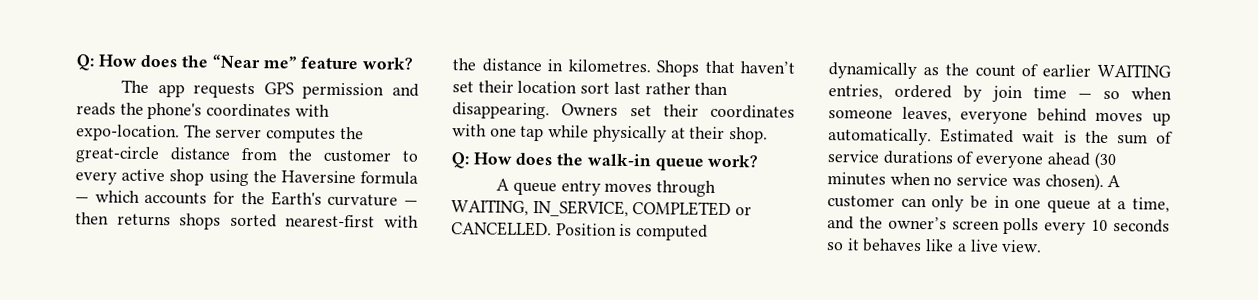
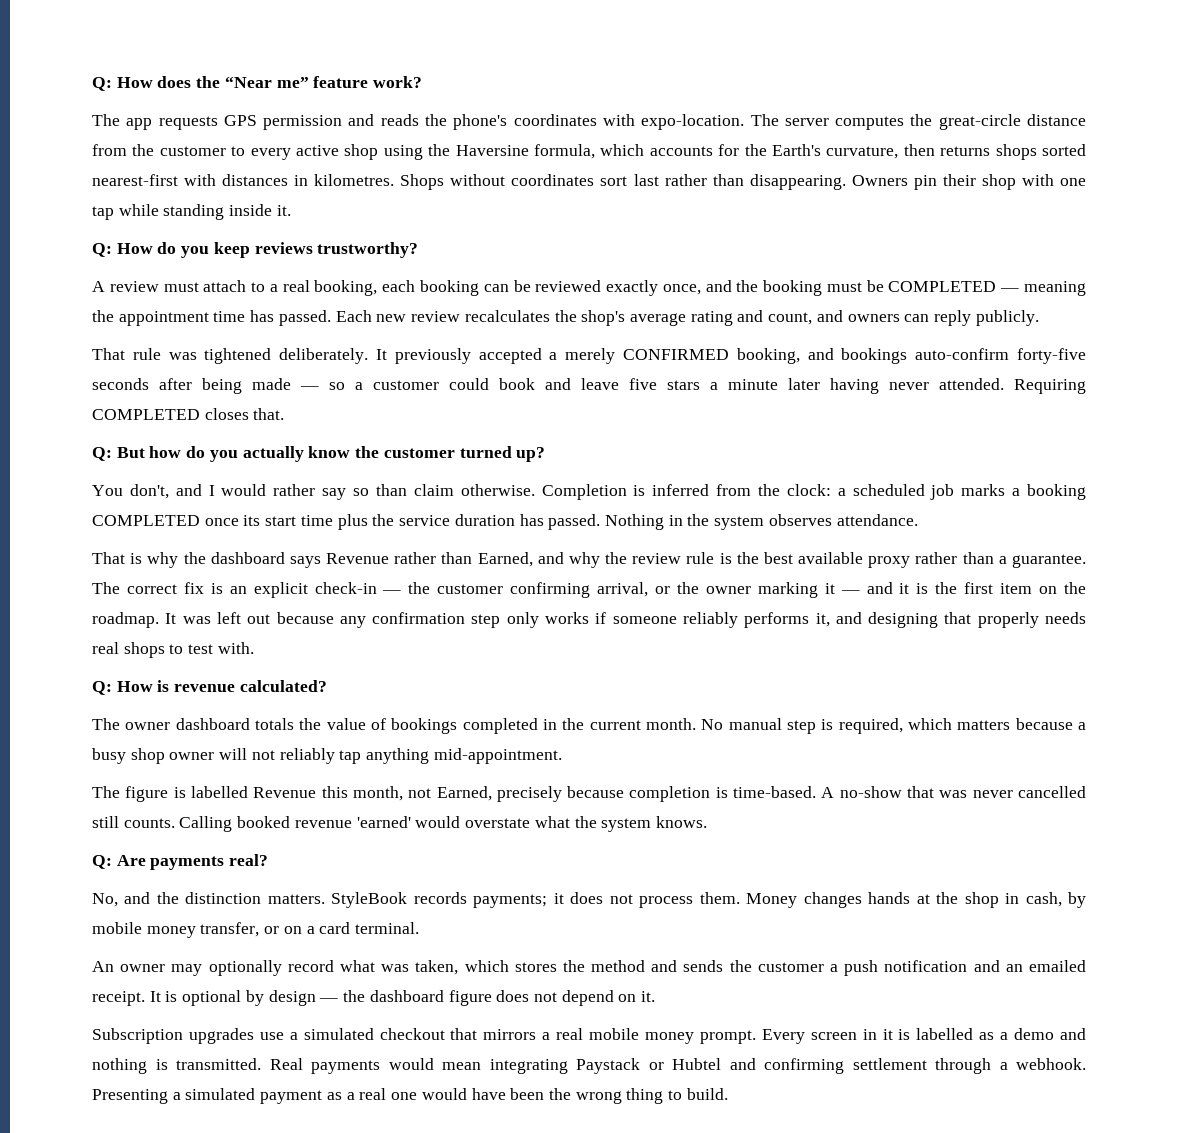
[359,171,418,185] [75,197,89,203] formula — -> [534,144,595,159] formula,
[327,193,419,207] curvature — -> [826,146,899,159] curvature,
[452,58,542,73] the distance -> [222,174,289,186] distances
[704,60,795,74] [452,80,578,94] that haven’t set their location -> [450,174,595,186] without coordinates
[629,104,795,119] set their coordinates -> [913,174,1016,190] pin their shop
[592,125,769,144] [451,152,759,171] [496,178,717,197] [451,199,753,217] [451,221,709,241] [828,62,1171,80] [828,84,1172,103] [828,106,1171,126] [828,128,1173,146] [827,150,1117,170] [827,172,1122,191] [827,195,1170,213] [827,216,1170,235] [826,238,1043,253] physically at their shop. // Q: How does the walk-in queue work? // A queue entry moves through WAITING, IN_SERVICE, COMPLETED or CANCELLED. Position is computed dynamically as the count of earlier WAITING entries, ordered by join time — so when someone leaves, everyone behind moves up automatically. Estimated wait is the sum of service durations of everyone ahead (30 minutes when no service was chosen). A customer can only be in one queue at a time, and the owner’s screen polls every 10 seconds so it behaves like a live view. -> [163,204,291,220] [92,242,419,258] [92,280,1086,296] [92,310,1039,326] [92,348,1086,364] [92,378,1086,394] [92,408,285,420] [92,446,546,462] [92,484,1086,500] [92,514,918,530] [92,552,1086,568] [92,582,1086,598] [92,612,1086,628] [92,642,254,658] [92,680,327,695] [92,718,1087,734] [92,748,562,764] [92,786,1086,802] [92,816,707,832] [92,854,269,870] [92,892,1086,908] [92,922,420,938] [92,960,1086,976] [92,990,656,1006] [92,1028,1086,1044] [92,1058,1086,1074] [92,1088,728,1104] standing inside it. // Q: How do you keep reviews trustworthy? // A review must attach to a real booking, each booking can be reviewed exactly once, and the booking must be COMPLETED — meaning the appointment time has passed. Each new review recalculates the shop's average rating and count, and owners can reply publicly. // That rule was tightened deliberately. It previously accepted a merely CONFIRMED booking, and bookings auto-confirm forty-five seconds after being made — so a customer could book and leave five stars a minute later having never attended. Requiring COMPLETED closes that. // Q: But how do you actually know the customer turned up? // You don't, and I would rather say so than claim otherwise. Completion is inferred from the clock: a scheduled job marks a booking COMPLETED once its start time plus the service duration has passed. Nothing in the system observes attendance. // That is why the dashboard says Revenue rather than Earned, and why the review rule is the best available proxy rather than a guarantee. The correct fix is an explicit check-in — the customer confirming arrival, or the owner marking it — and it is the first item on the roadmap. It was left out because any confirmation step only works if someone reliably performs it, and designing that properly needs real shops to test with. // Q: How is revenue calculated? // The owner dashboard totals the value of bookings completed in the current month. No manual step is required, which matters because a busy shop owner will not reliably tap anything mid-appointment. // The figure is labelled Revenue this month, not Earned, precisely because completion is time-based. A no-show that was never cancelled still counts. Calling booked revenue 'earned' would overstate what the system knows. // Q: Are payments real? // No, and the distinction matters. StyleBook records payments; it does not process them. Money changes hands at the shop in cash, by mobile money transfer, or on a card terminal. // An owner may optionally record what was taken, which stores the method and sends the customer a push notification and an emailed receipt. It is optional by design — the dashboard figure does not depend on it. // Subscription upgrades use a simulated checkout that mirrors a real mobile money prompt. Every screen in it is labelled as a demo and nothing is transmitted. Real payments would mean integrating Paystack or Hubtel and confirming settlement through a webhook. Presenting a simulated payment as a real one would have been the wrong thing to build.

